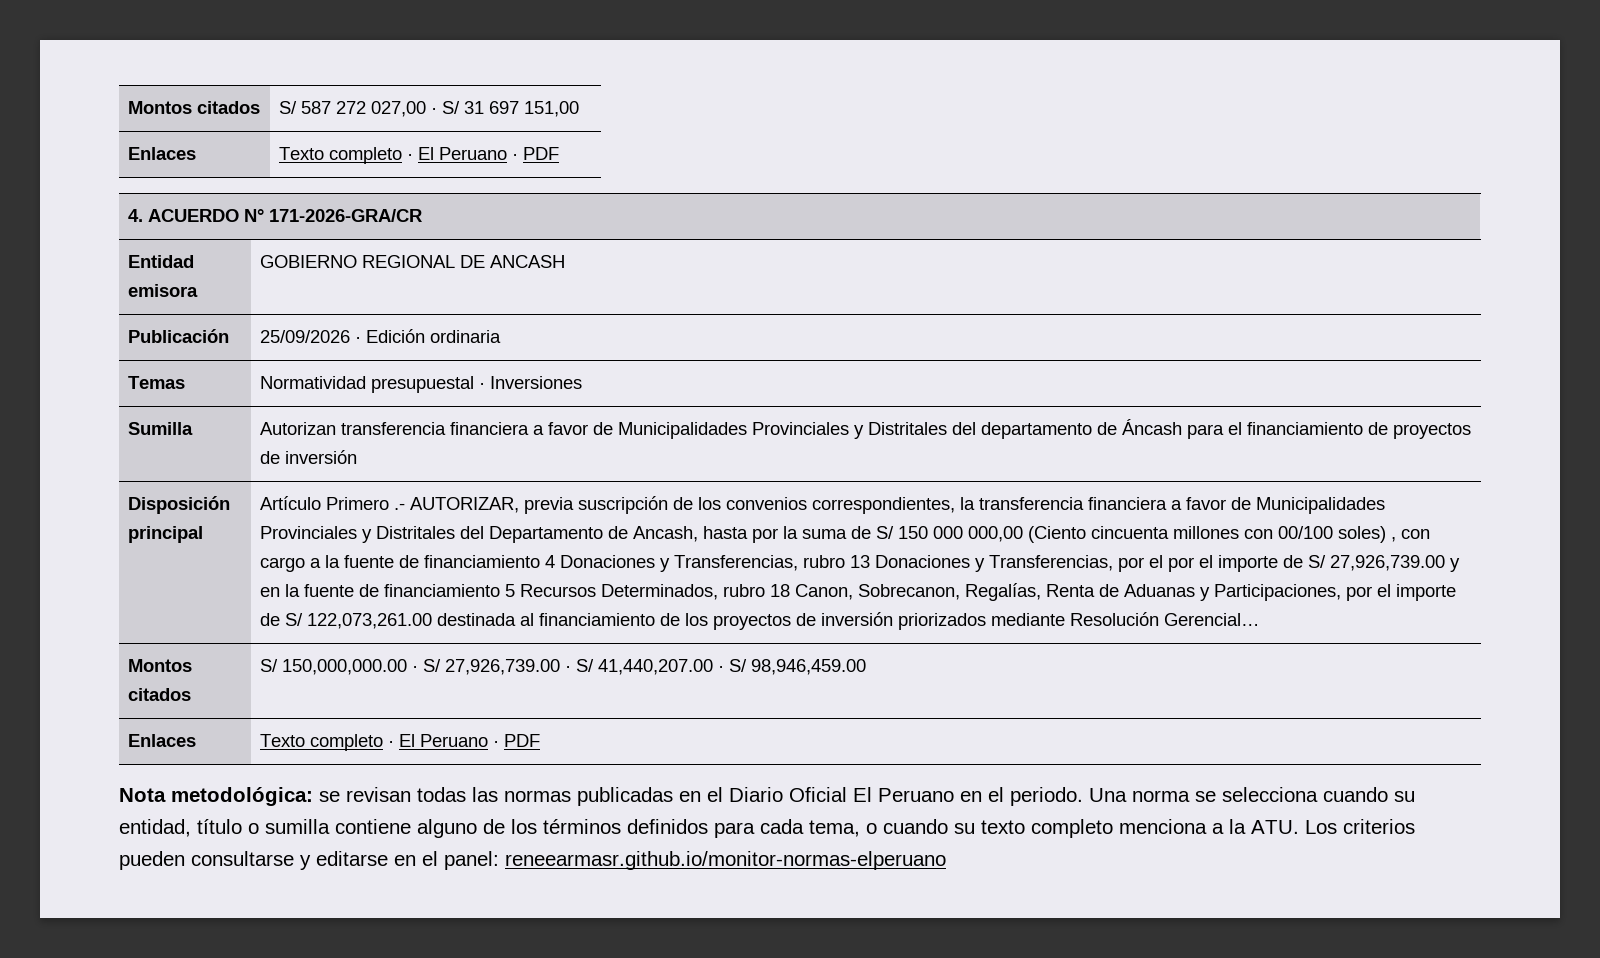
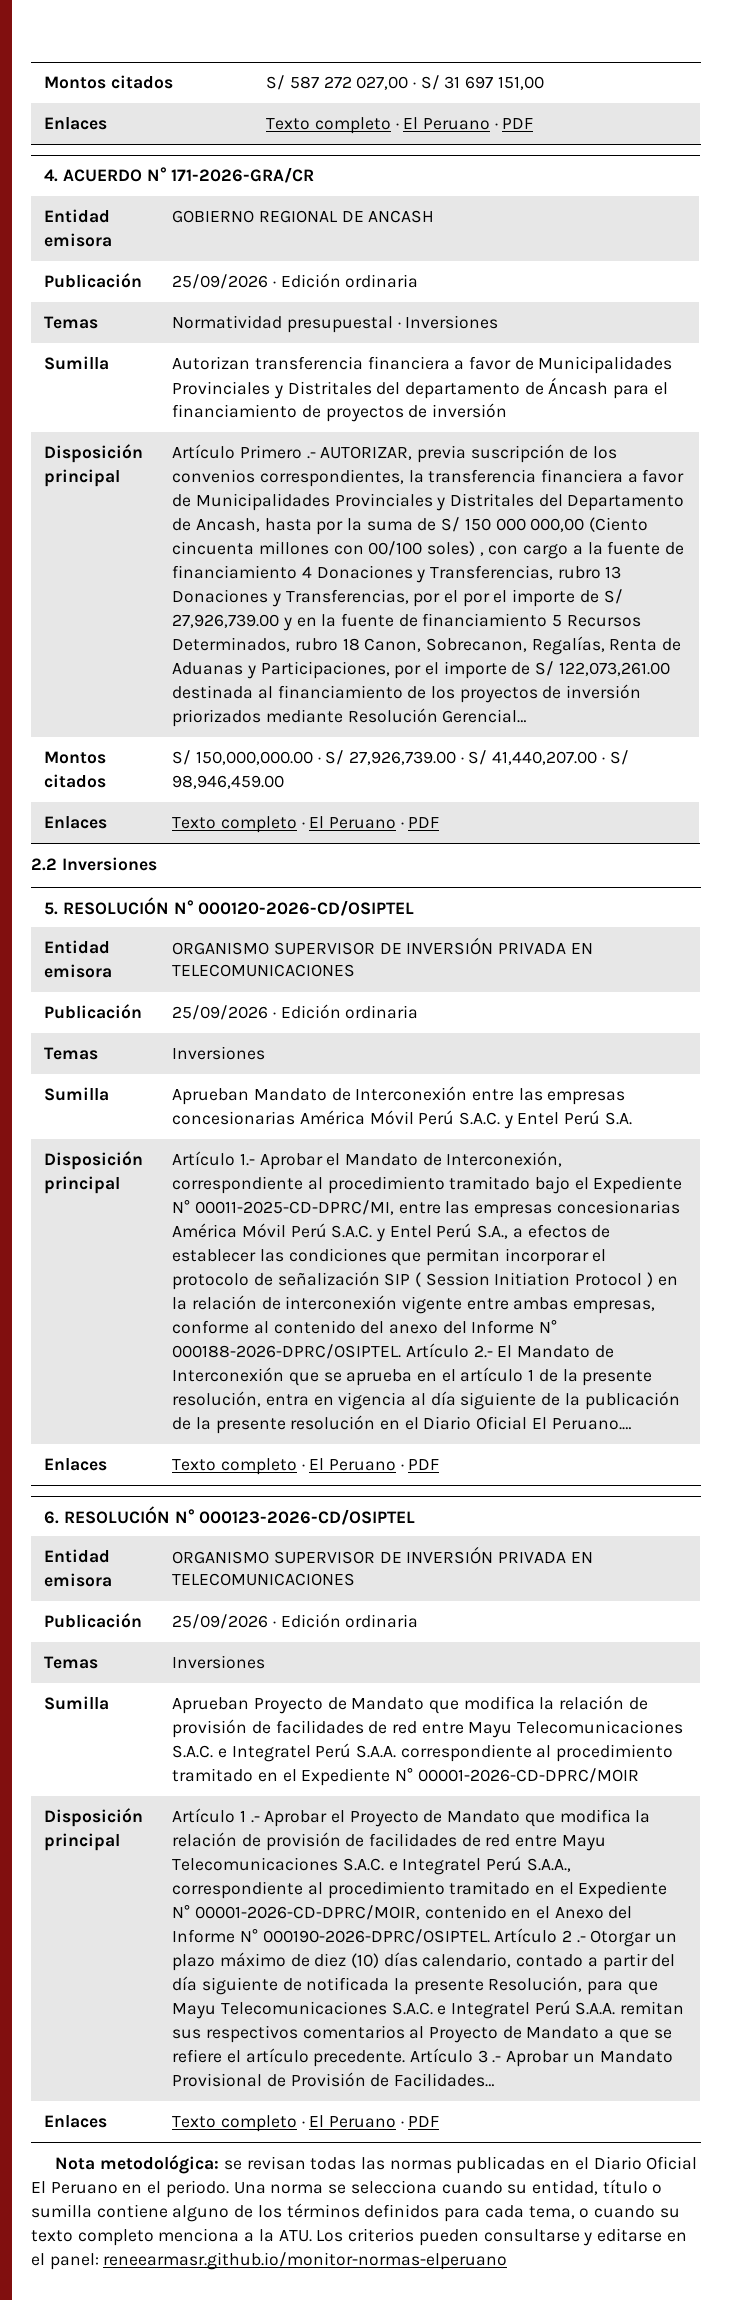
(540, 740) none -> [31,857,157,871] [44,897,415,916] [44,940,111,954] [44,964,113,978] [172,937,593,955] [172,964,356,977] [44,1004,143,1019] [172,1004,419,1020] [44,1047,99,1060] [172,1046,266,1060] [44,1087,110,1101] [172,1086,626,1105] [172,1110,632,1129] [44,1151,144,1170] [44,1176,121,1194] [172,1151,563,1170] [172,1176,683,1194] [172,1200,680,1218] [172,1223,611,1242] [172,1248,607,1266] [172,1271,678,1290] [172,1295,656,1314] [172,1320,558,1334] [172,1343,614,1359] [172,1367,653,1386] [172,1391,680,1410] [172,1415,631,1434] [44,1458,108,1471] [172,1458,440,1475] [44,1506,416,1525] [44,1549,111,1563] [44,1573,113,1587] [172,1546,593,1564] [172,1573,356,1586] [44,1613,143,1628] [172,1613,419,1629] [44,1656,99,1669] [172,1655,266,1669] [44,1696,110,1710] [172,1695,648,1714] [172,1719,684,1738] [172,1743,674,1762] [172,1768,639,1786] [44,1808,144,1827] [44,1833,121,1851] [172,1808,651,1827] [172,1832,606,1851] [172,1856,571,1875] [172,1881,668,1899] [172,1905,633,1920] [172,1928,678,1947] [172,1952,676,1971] [172,1976,658,1995] [172,2000,685,2019] [172,2025,672,2043] [172,2048,673,2067] [172,2072,494,2087] [44,2115,108,2128] [172,2115,440,2132] // 2.2 Inversiones // 5. RESOLUCIÓN N° 000120-2026-CD/OSIPTEL // Entidad emisora | ORGANISMO SUPERVISOR DE INVERSIÓN PRIVADA EN TELECOMUNICACIONES // Publicación | 25/09/2026 · Edición ordinaria // Temas | Inversiones // Sumilla | Aprueban Mandato de Interconexión entre las empresas concesionarias América Móvil Perú S.A.C. y Entel Perú S.A. // Disposición principal | Artículo 1.- Aprobar el Mandato de Interconexión, correspondiente al procedimiento tramitado bajo el Expediente N° 00011-2025-CD-DPRC/MI, entre las empresas concesionarias América Móvil Perú S.A.C. y Entel Perú S.A., a efectos de establecer las condiciones que permitan incorporar el protocolo de señalización SIP ( Session Initiation Protocol ) en la relación de interconexión vigente entre ambas empresas, conforme al contenido del anexo del Informe N° 000188-2026-DPRC/OSIPTEL. Artículo 2.- El Mandato de Interconexión que se aprueba en el artículo 1 de la presente resolución, entra en vigencia al día siguiente de la publicación de la presente resolución en el Diario Oficial El Peruano.… // Enlaces | Texto completo · El Peruano · PDF // 6. RESOLUCIÓN N° 000123-2026-CD/OSIPTEL // Entidad emisora | ORGANISMO SUPERVISOR DE INVERSIÓN PRIVADA EN TELECOMUNICACIONES // Publicación | 25/09/2026 · Edición ordinaria // Temas | Inversiones // Sumilla | Aprueban Proyecto de Mandato que modifica la relación de provisión de facilidades de red entre Mayu Telecomunicaciones S.A.C. e Integratel Perú S.A.A. correspondiente al procedimiento tramitado en el Expediente N° 00001-2026-CD-DPRC/MOIR // Disposición principal | Artículo 1 .- Aprobar el Proyecto de Mandato que modifica la relación de provisión de facilidades de red entre Mayu Telecomunicaciones S.A.C. e Integratel Perú S.A.A., correspondiente al procedimiento tramitado en el Expediente N° 00001-2026-CD-DPRC/MOIR, contenido en el Anexo del Informe N° 000190-2026-DPRC/OSIPTEL. Artículo 2 .- Otorgar un plazo máximo de diez (10) días calendario, contado a partir del día siguiente de notificada la presente Resolución, para que Mayu Telecomunicaciones S.A.C. e Integratel Perú S.A.A. remitan sus respectivos comentarios al Proyecto de Mandato a que se refiere el artículo precedente. Artículo 3 .- Aprobar un Mandato Provisional de Provisión de Facilidades… // Enlaces | Texto completo · El Peruano · PDF

